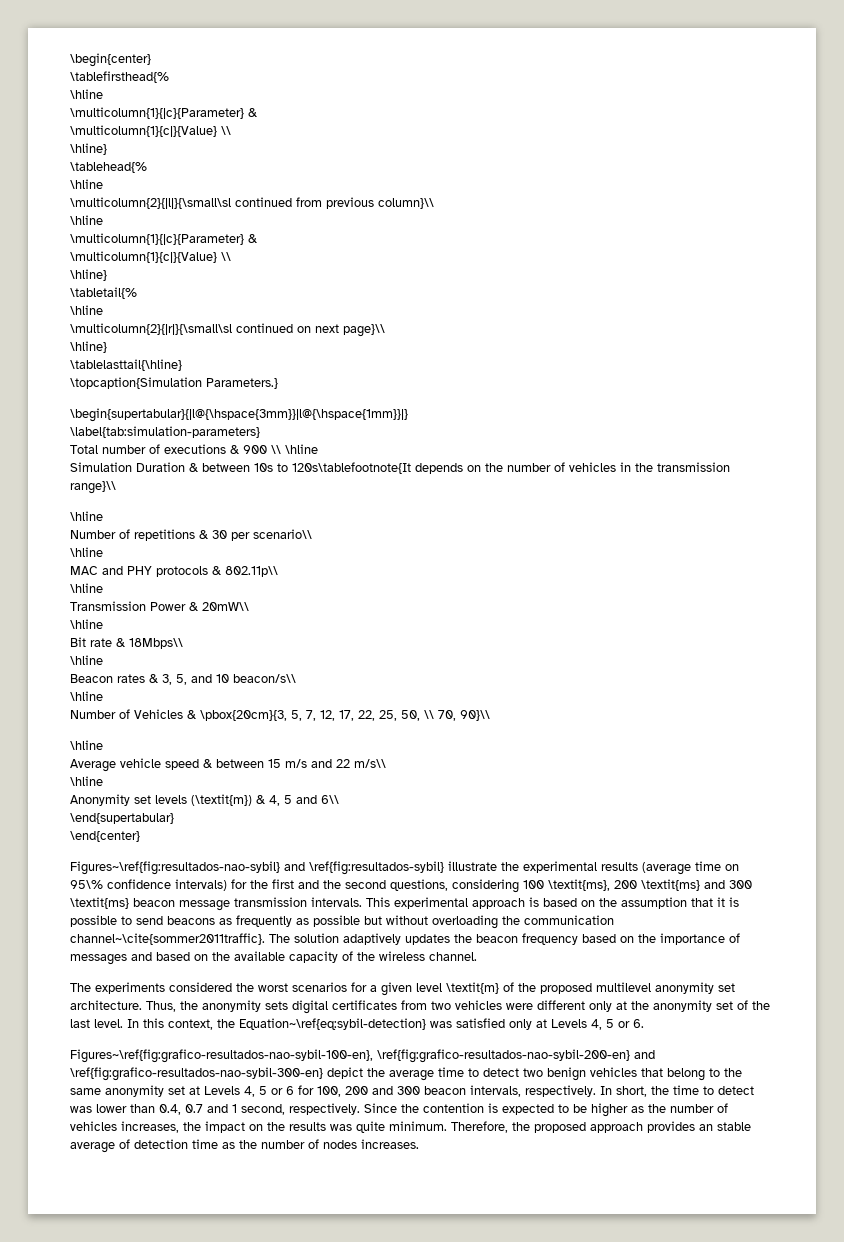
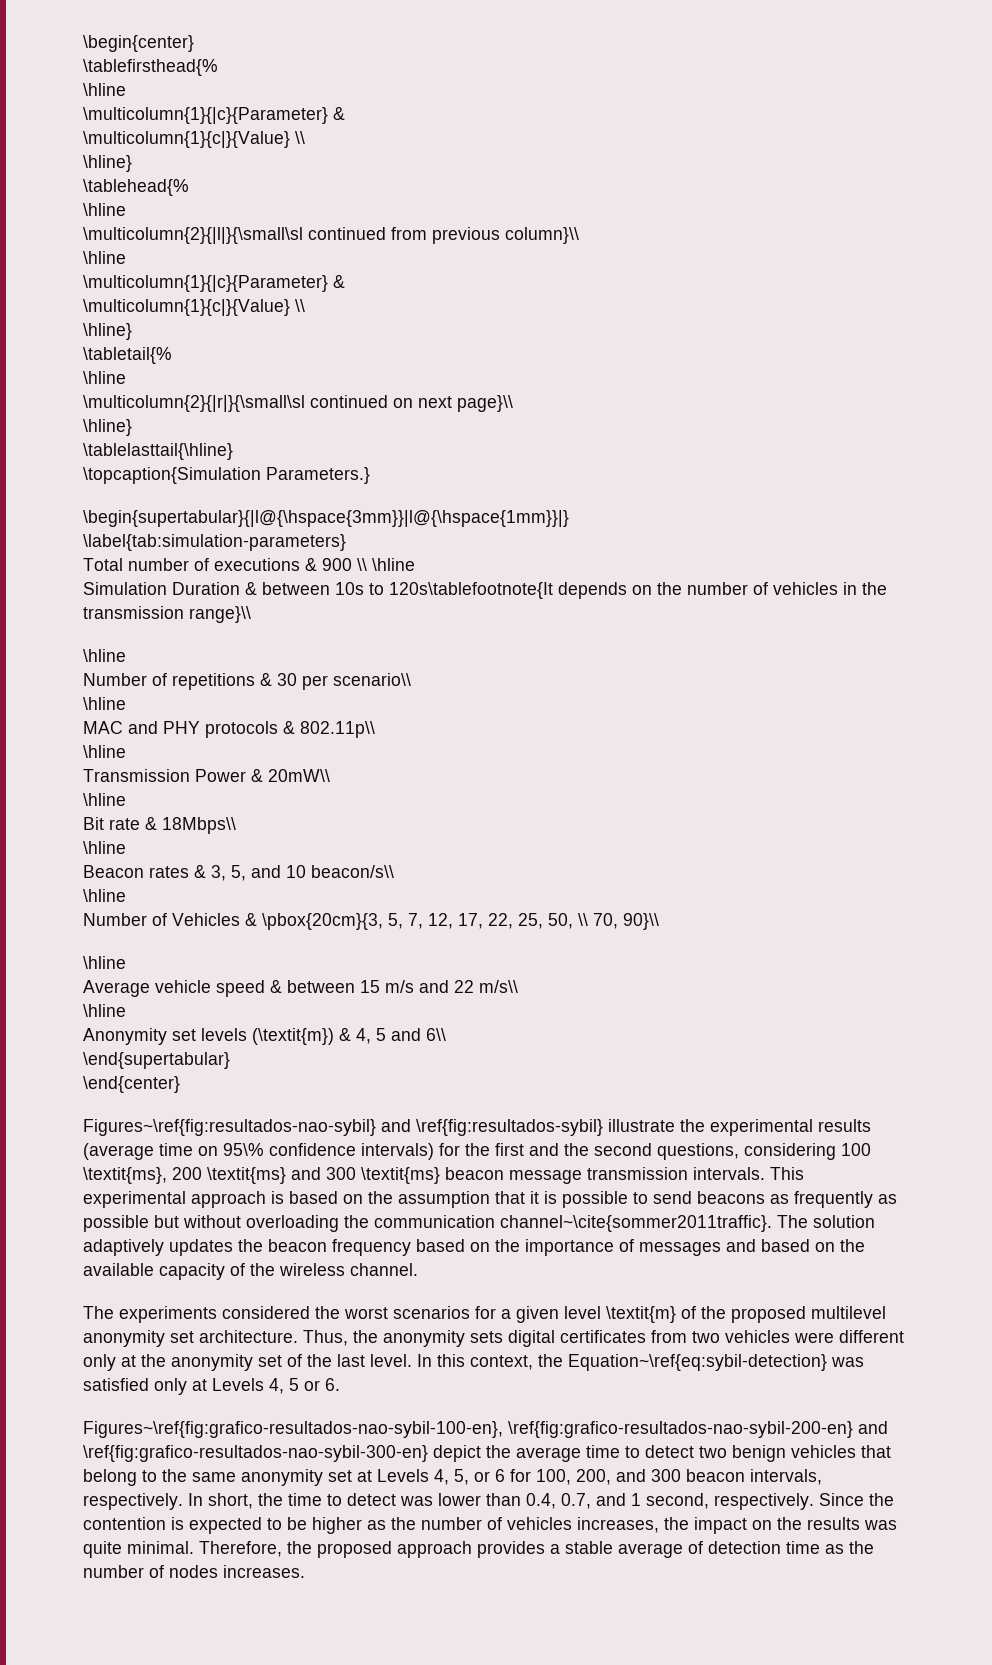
[259,1086,267,1095] 5 -> [454,1469,469,1485] 5,
[345,1086,368,1095] 200 -> [576,1469,611,1485] 200,
[185,1104,203,1113] 0.7 -> [561,1493,591,1509] 0.7,
[389,1121,447,1131] minimum. -> [127,1541,194,1554] minimal.
[699,1124,713,1131] an -> [550,1544,560,1554] a

